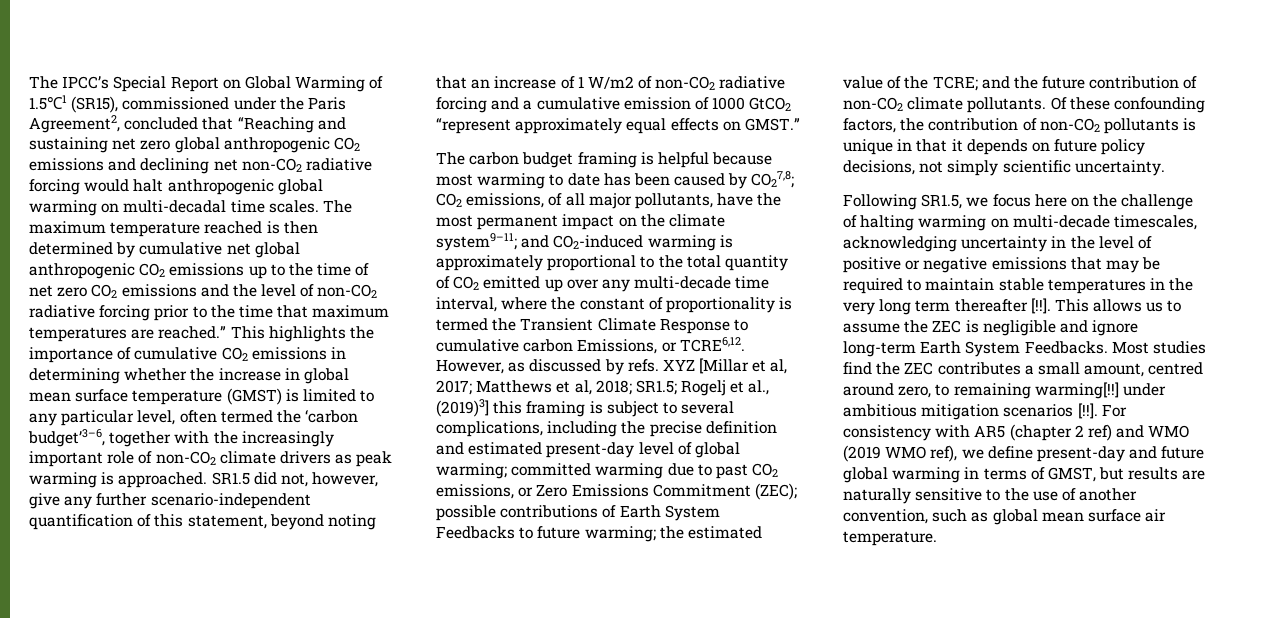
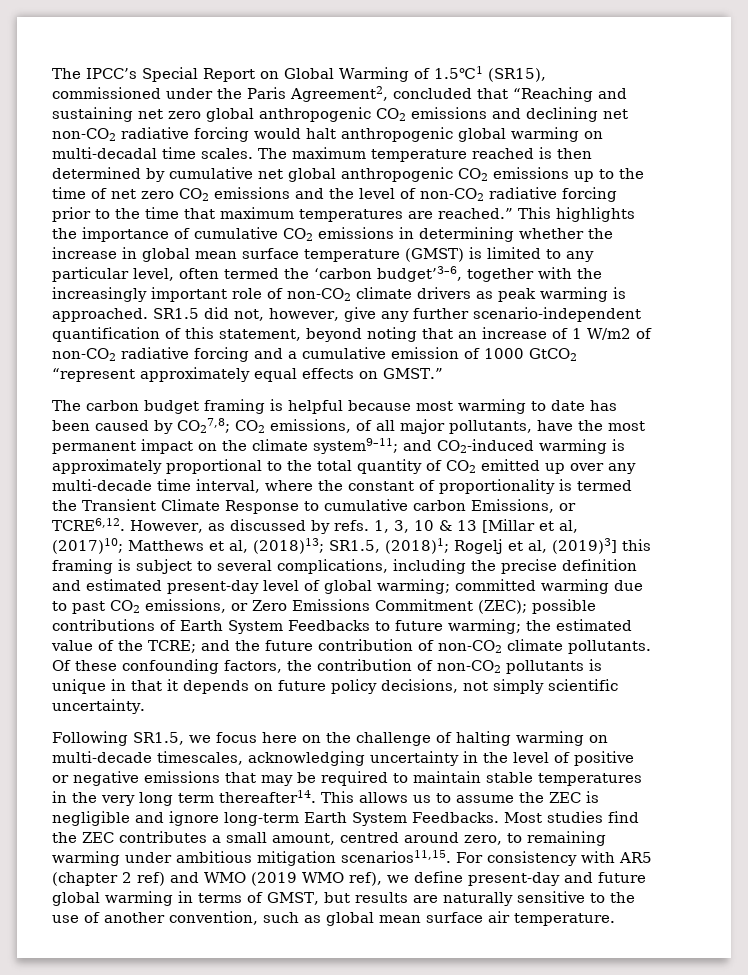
[662,359,695,371] XYZ -> [373,520,477,533] 1, 3, 10 & 13
[436,380,472,395] 2017; -> [52,538,123,554] (2017)10;
[595,380,677,395] 2018; SR1.5; -> [253,538,449,554] (2018)13; SR1.5, (2018)1;
[748,380,770,395] al., -> [528,540,547,553] al,
[954,298,1051,314] thereafter [!!]. -> [219,790,316,803] thereafter14.
[1034,382,1119,399] warming[!!] -> [52,851,120,866] warming
[1003,403,1098,419] scenarios [!!]. -> [341,850,451,863] scenarios11,15.

